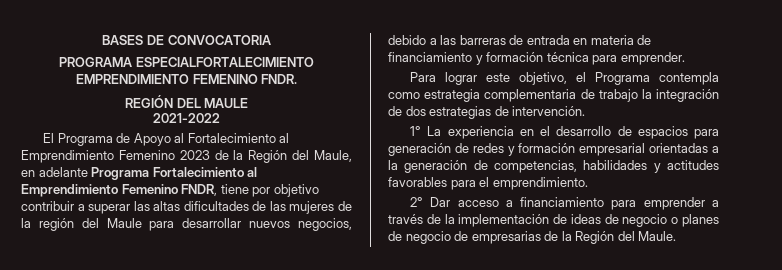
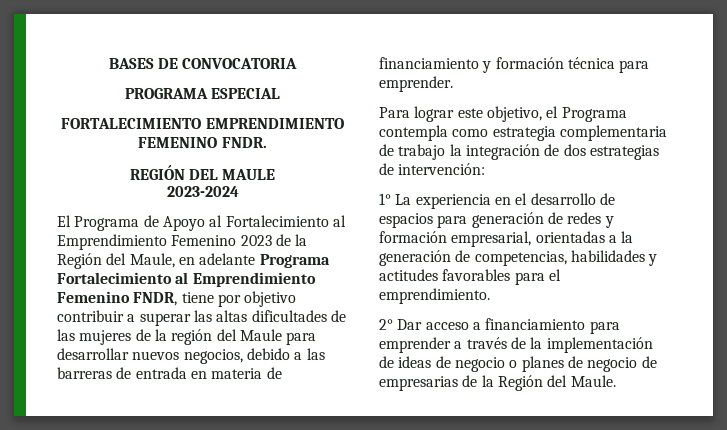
[135,57,314,67] ESPECIALFORTALECIMIENTO -> [211,88,281,99] [61,118,202,129] ESPECIAL // FORTALECIMIENTO
[153,113,220,123] 2021-2022 -> [166,186,239,197] 2023-2024
[512,106,586,116] intervención. -> [398,163,486,175] intervención:
[579,143,646,156] empresarial -> [451,231,532,247] empresarial,

